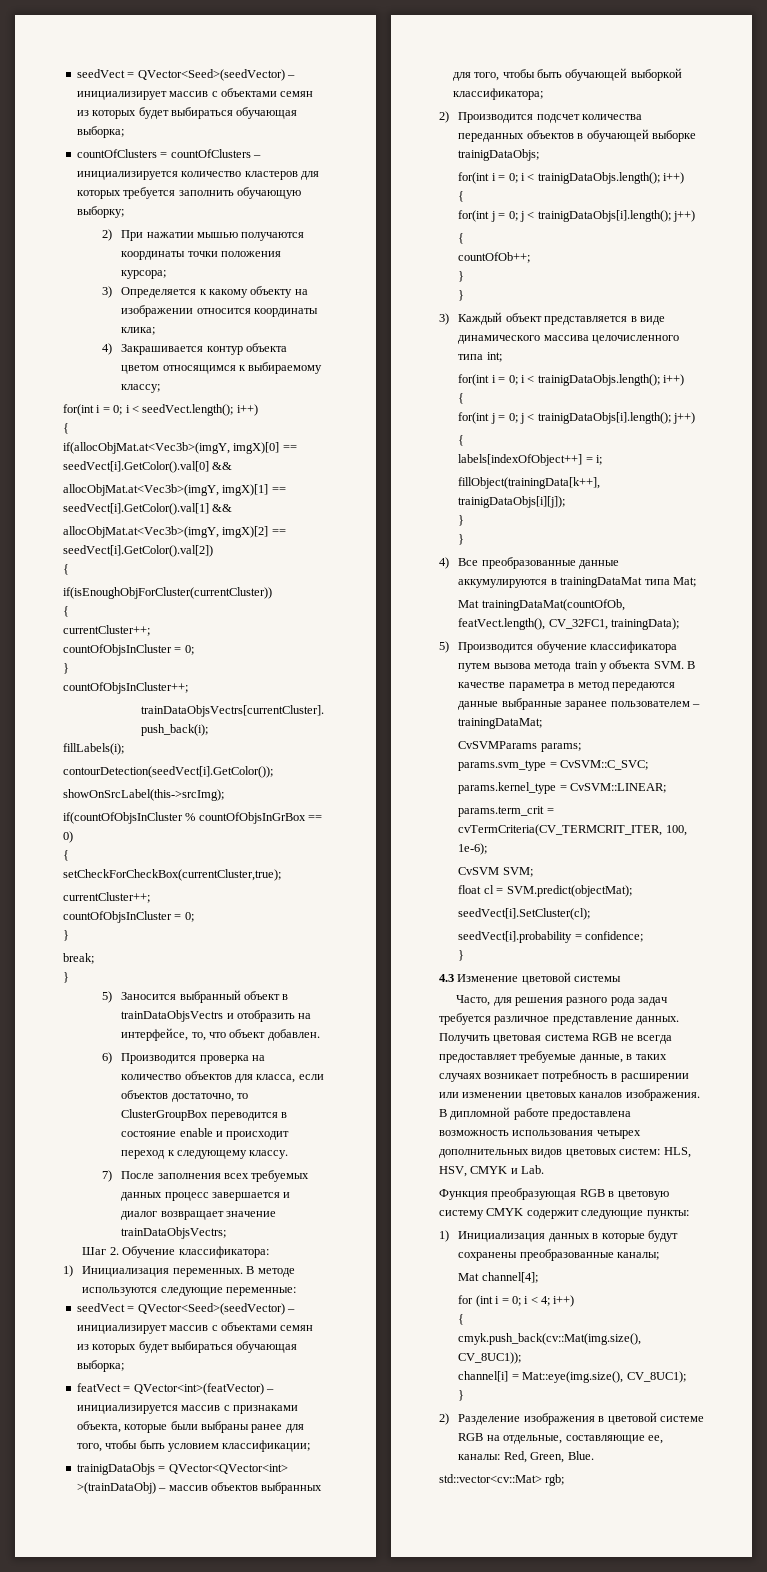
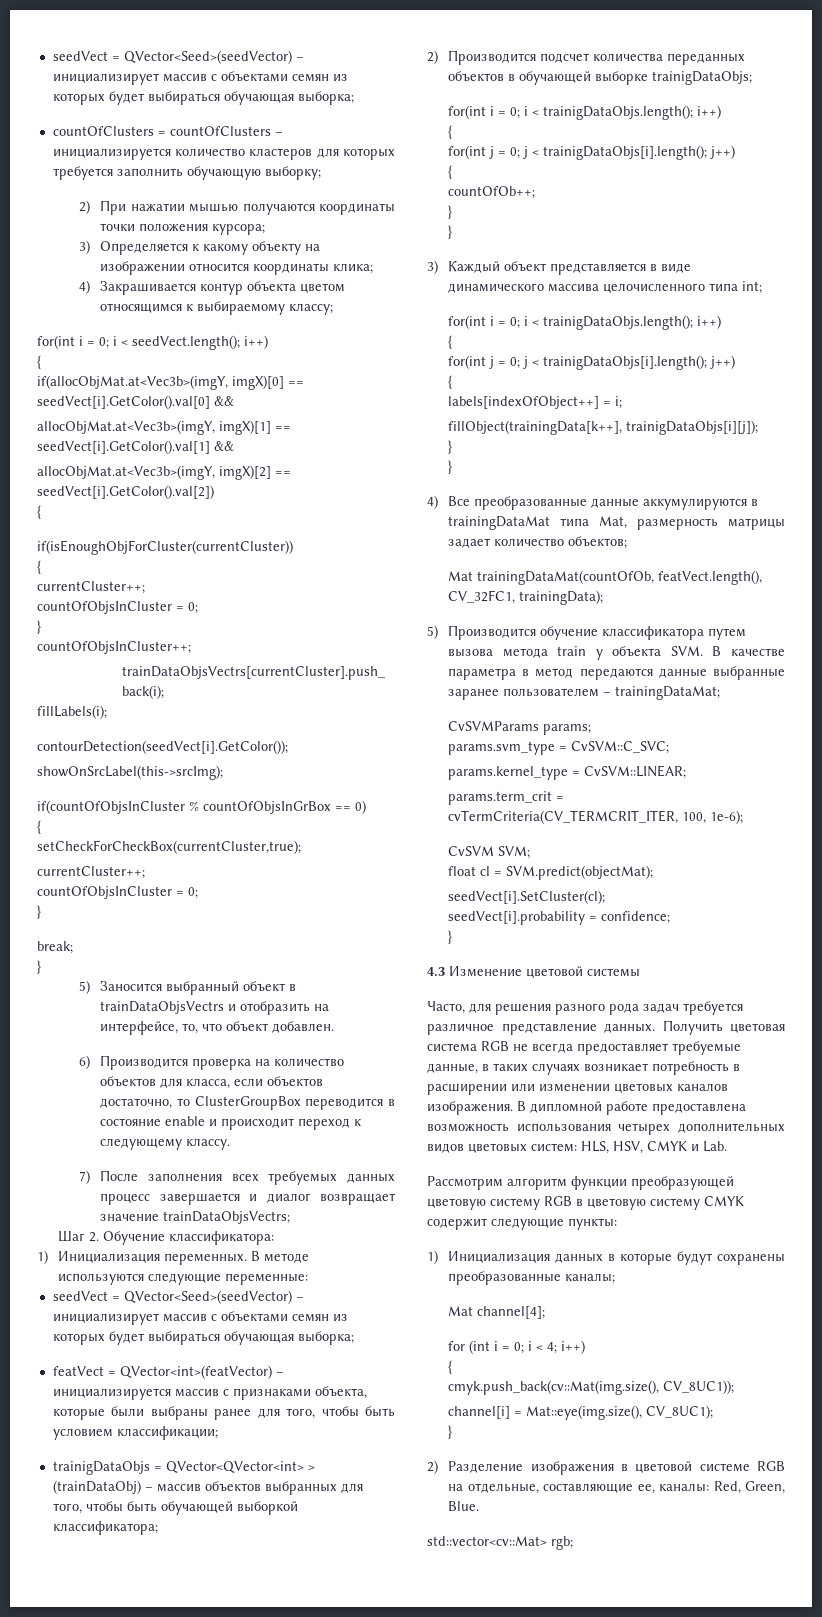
[76,1482,156,1494] >(trainDataObj) -> [307,1465,315,1471] [52,1480,141,1494] > (trainDataObj)
[672,577,696,587] Mat; -> [599,516,785,530] [448,536,628,549] Mat, размерность матрицы задает количество объектов;
[439,1188,577,1200] Функция преобразующая -> [427,1176,734,1190] [427,1198,540,1210] Рассмотрим алгоритм функции преобразующей цветовую систему

